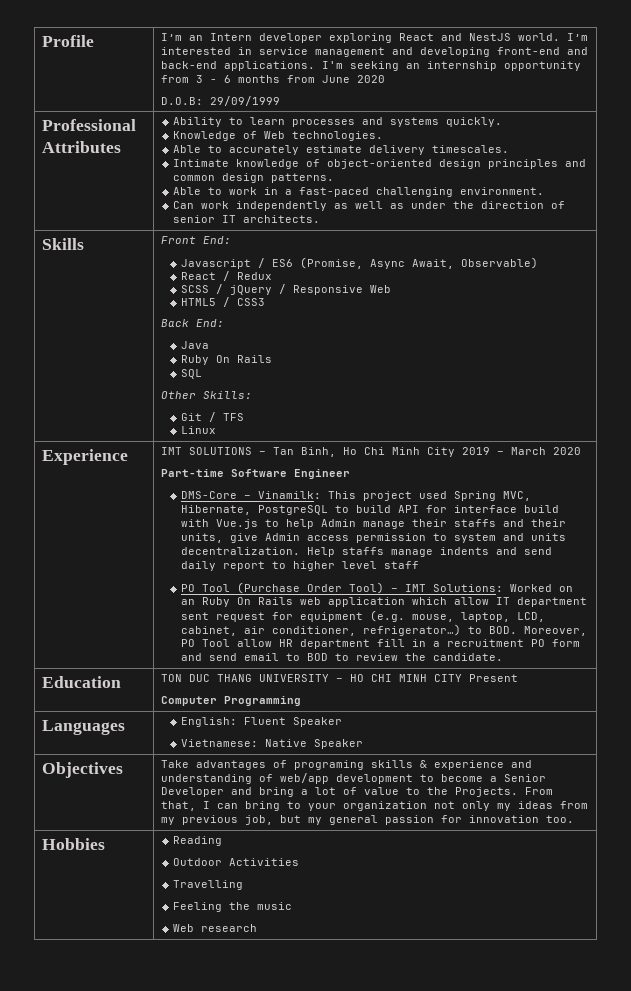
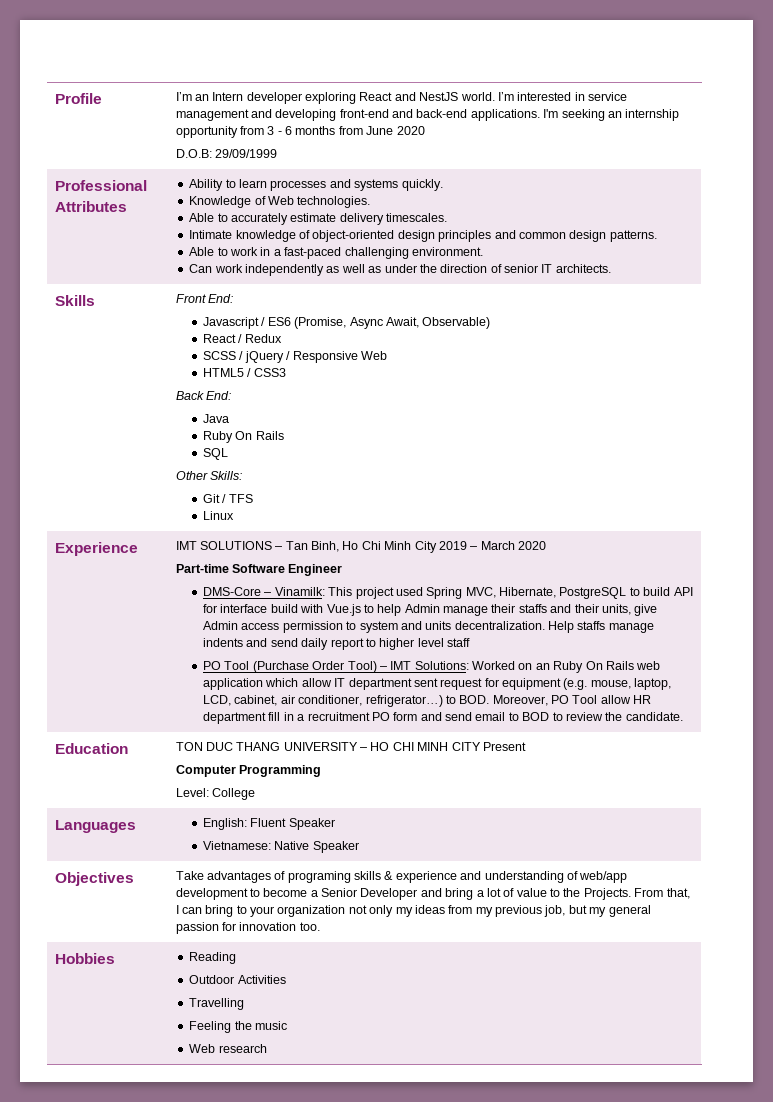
(301, 701) none -> [175,788,255,800] // Level: College

